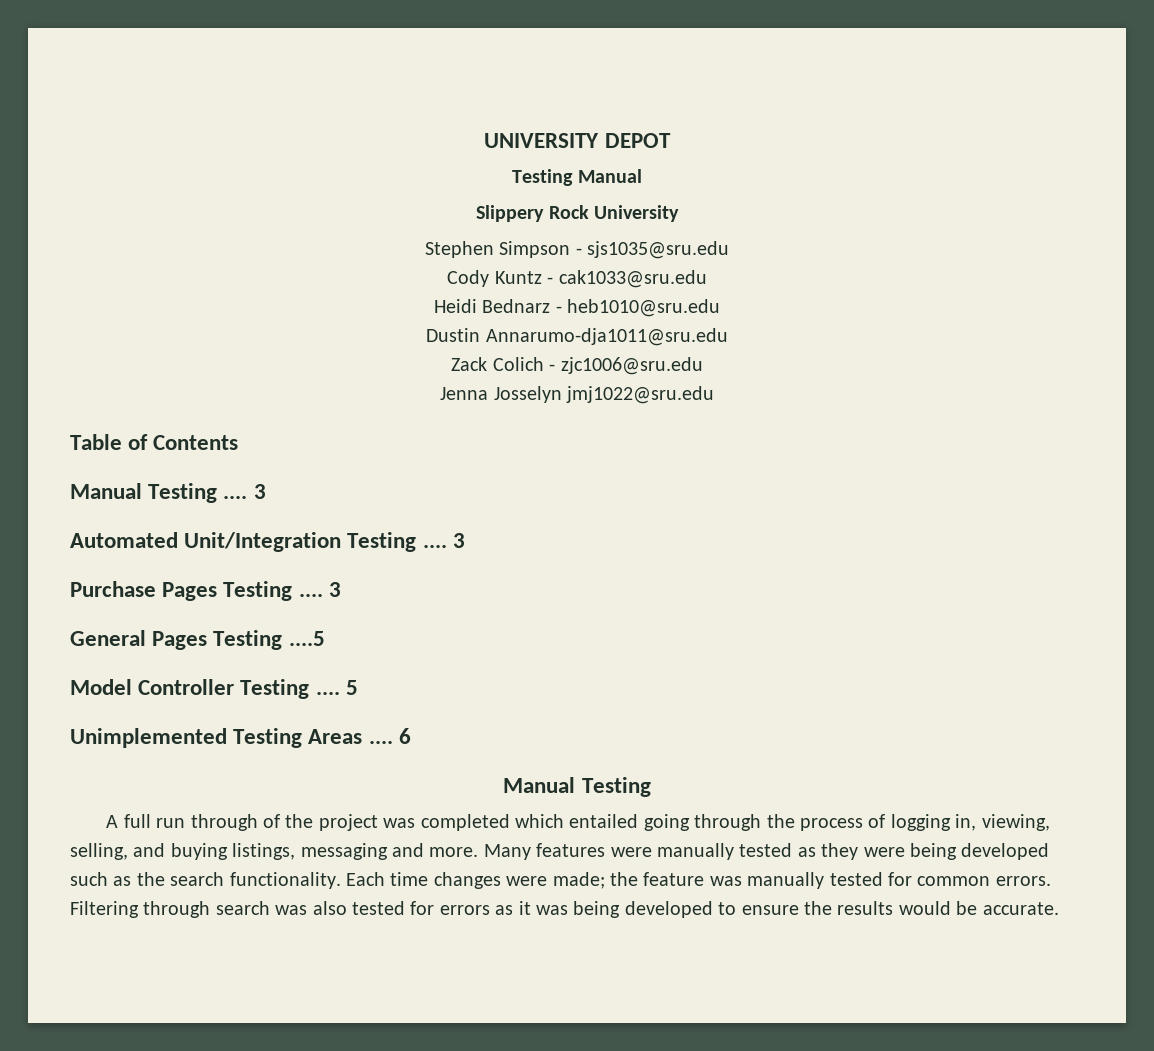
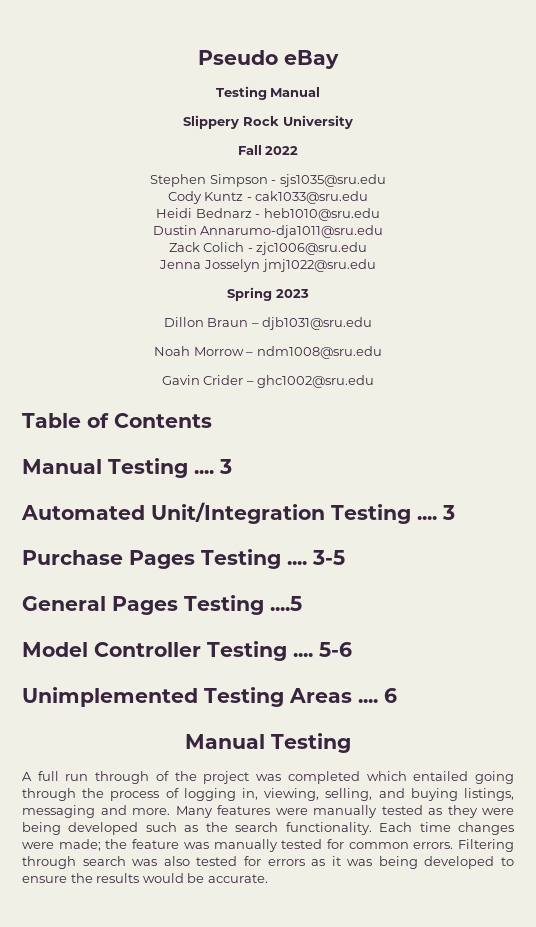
[484,133,671,148] UNIVERSITY DEPOT -> [198,50,339,69] Pseudo eBay
(679, 213) none -> [237,145,299,155] // Fall 2022
(714, 395) none -> [227,287,309,301] [163,317,373,330] [154,346,382,359] [161,375,375,388] // Spring 2023 // Dillon Braun – djb1031@sru.edu // Noah Morrow – ndm1008@sru.edu // Gavin Crider – ghc1002@sru.edu
[328,582,341,597] 3 -> [312,550,345,565] 3-5
[345,680,358,695] 5 -> [319,642,352,657] 5-6

